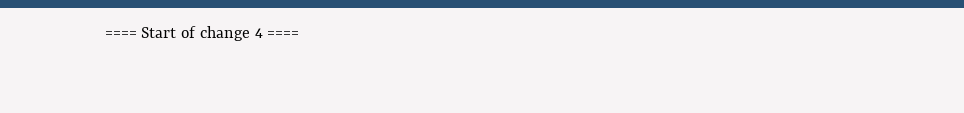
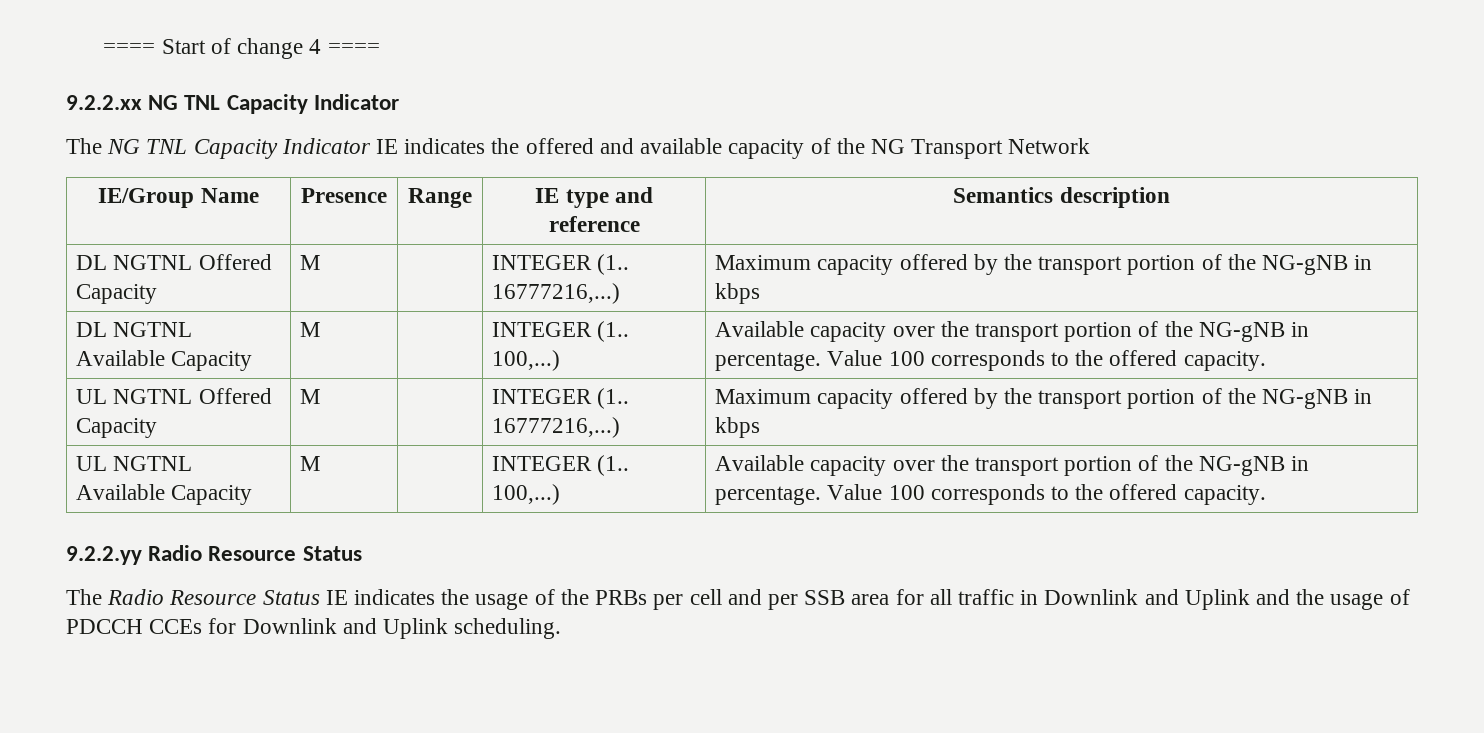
(300, 34) none -> [66,94,399,114] [66,138,1091,159] [98,188,259,208] [301,188,387,203] [408,188,472,208] [535,187,653,208] [548,216,640,232] [953,187,1170,208] [76,254,272,270] [76,284,158,304] [300,255,321,270] [492,254,630,275] [492,283,621,304] [715,254,1373,275] [715,283,761,304] [76,322,193,337] [76,350,253,371] [300,322,321,337] [492,321,630,342] [492,350,561,371] [715,321,1310,342] [715,350,1266,371] [76,388,272,404] [76,418,158,438] [300,389,321,404] [492,388,630,409] [492,417,621,438] [715,388,1373,409] [715,417,761,438] [76,456,193,471] [76,484,253,505] [300,456,321,471] [492,455,630,476] [492,484,561,505] [715,455,1310,476] [715,484,1266,505] [66,545,362,565] [66,589,1410,610] [66,618,562,639] // 9.2.2.xx NG TNL Capacity Indicator // The NG TNL Capacity Indicator IE indicates the offered and available capacity of the NG Transport Network // IE/Group Name | Presence | Range | IE type and reference | Semantics description // DL NGTNL Offered Capacity | M | | INTEGER (1.. 16777216,...) | Maximum capacity offered by the transport portion of the NG-gNB in kbps // DL NGTNL Available Capacity | M | | INTEGER (1.. 100,...) | Available capacity over the transport portion of the NG-gNB in percentage. Value 100 corresponds to the offered capacity. // UL NGTNL Offered Capacity | M | | INTEGER (1.. 16777216,...) | Maximum capacity offered by the transport portion of the NG-gNB in kbps // UL NGTNL Available Capacity | M | | INTEGER (1.. 100,...) | Available capacity over the transport portion of the NG-gNB in percentage. Value 100 corresponds to the offered capacity. // 9.2.2.yy Radio Resource Status // The Radio Resource Status IE indicates the usage of the PRBs per cell and per SSB area for all traffic in Downlink and Uplink and the usage of PDCCH CCEs for Downlink and Uplink scheduling.

